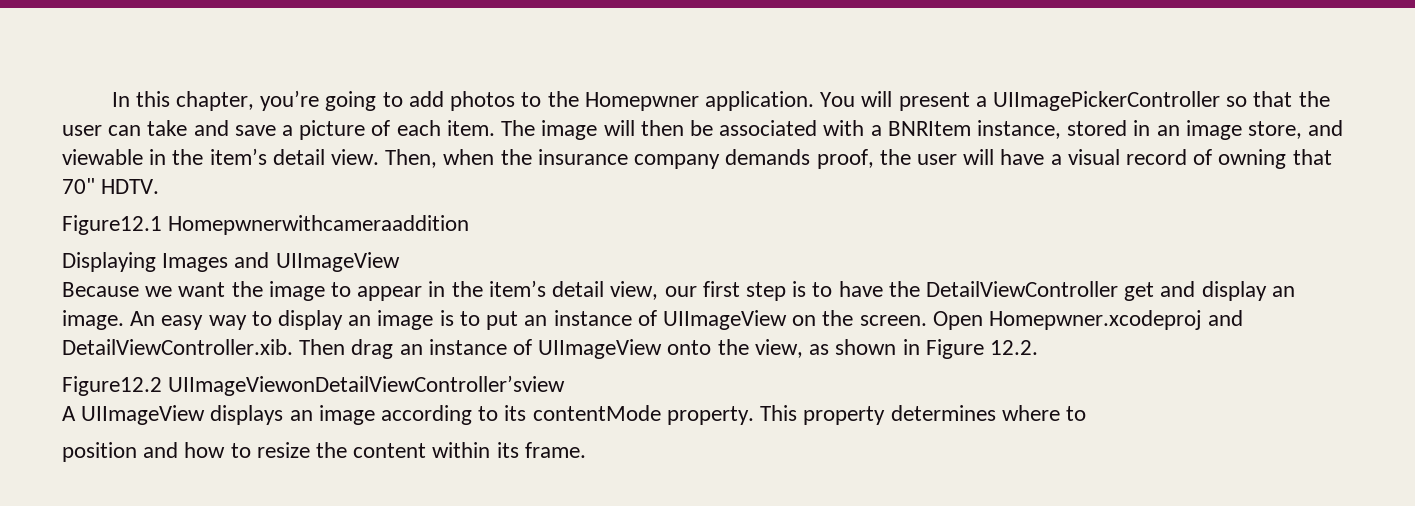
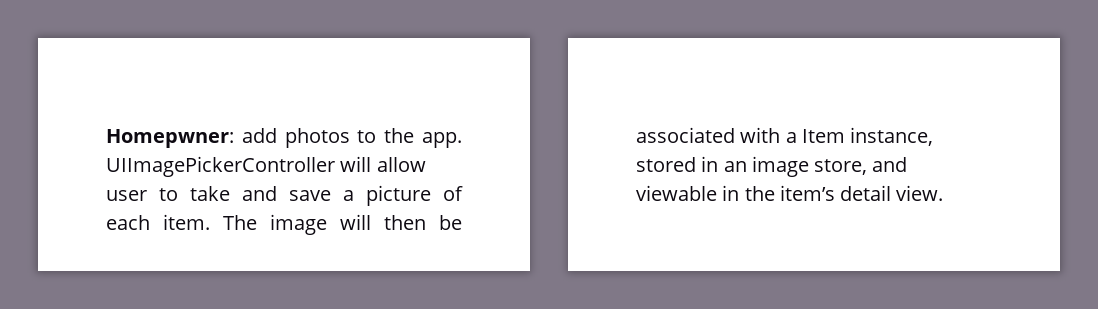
[111,90,1330,111] [62,125,142,136] In this chapter, you’re going to add photos to the Homepwner application. You will present a UIImagePickerController so that the user can -> [106,128,463,148] [106,156,426,177] [106,188,178,201] Homepwner: add photos to the app. UIImagePickerController will allow user to
[887,121,971,136] BNRItem -> [801,129,845,143] Item
[385,149,1332,169] [62,178,160,194] [62,215,470,235] [62,252,400,272] [62,280,1295,301] [62,310,1244,330] [62,339,1038,359] [62,375,566,396] [62,405,1086,425] [62,442,586,462] Then, when the insurance company demands proof, the user will have a visual record of owning that 70" HDTV. // Figure12.1 Homepwnerwithcameraaddition // Displaying Images and UIImageView // Because we want the image to appear in the item’s detail view, our first step is to have the DetailViewController get and display an image. An easy way to display an image is to put an instance of UIImageView on the screen. Open Homepwner.xcodeproj and DetailViewController.xib. Then drag an instance of UIImageView onto the view, as shown in Figure 12.2. // Figure12.2 UIImageViewonDetailViewController’sview // A UIImageView displays an image according to its contentMode property. This property determines where to // position and how to resize the content within its frame. -> (944, 193) none

